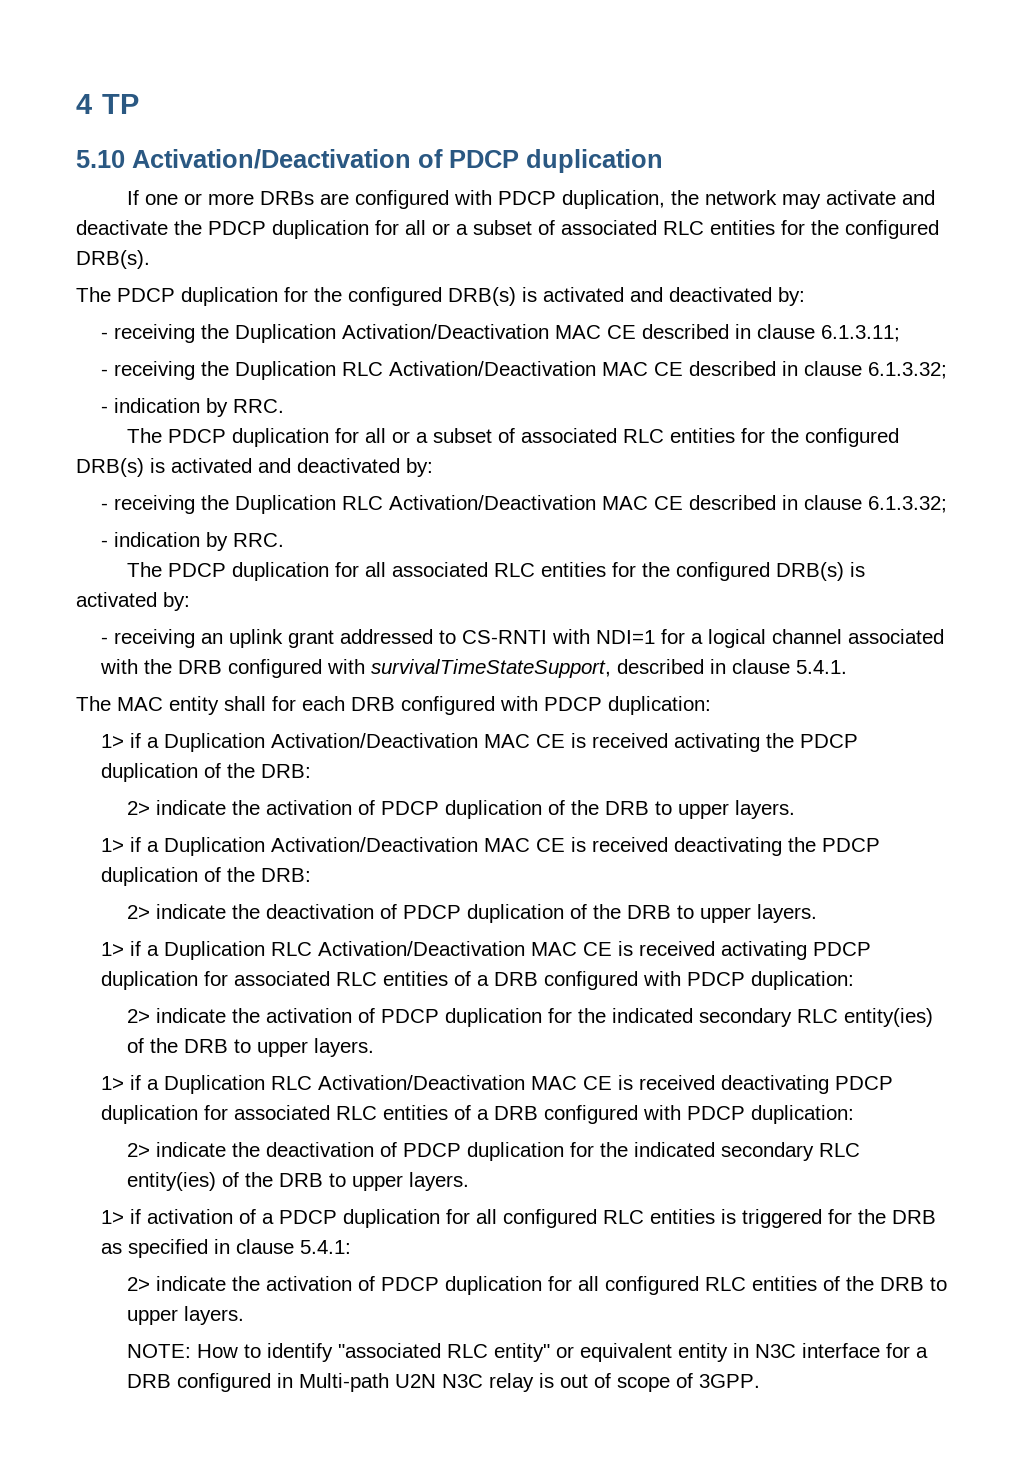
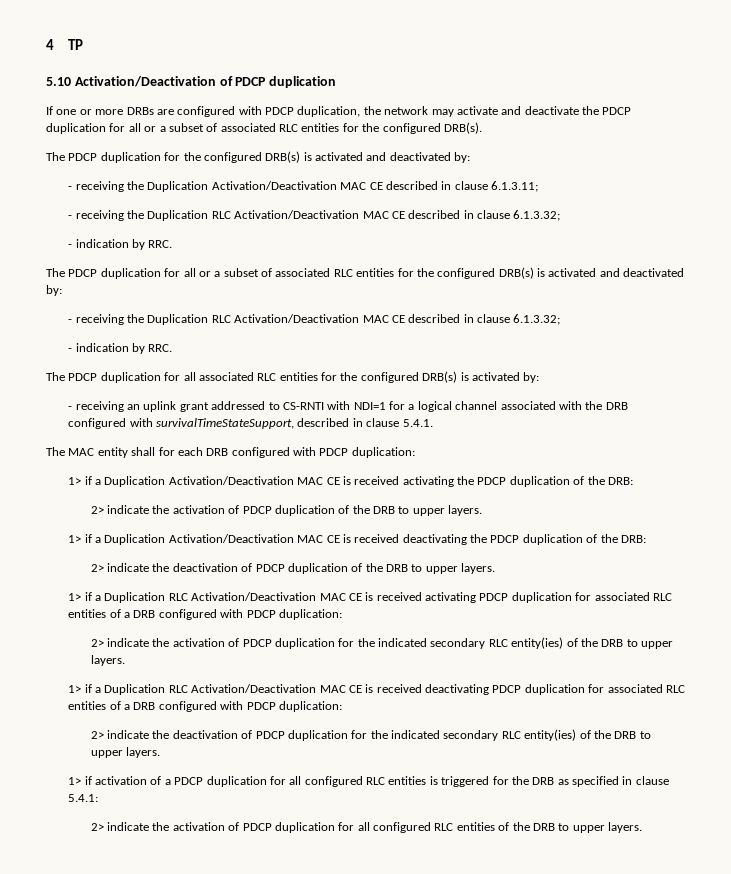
[126,1343,928,1362] [126,1373,760,1392] // NOTE: How to identify "associated RLC entity" or equivalent entity in N3C interface for a DRB configured in Multi-path U2N N3C relay is out of scope of 3GPP. -> (643, 827) none

